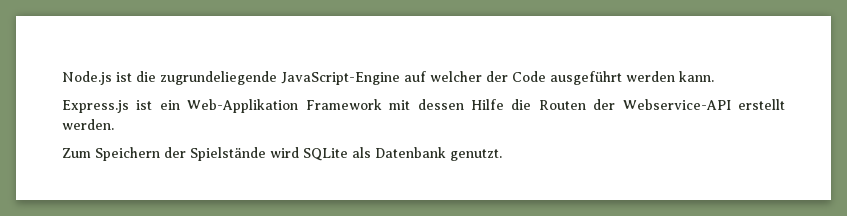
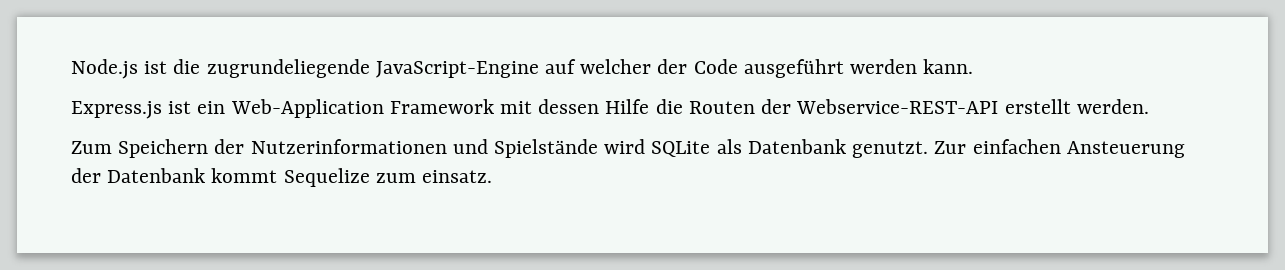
[187,99,299,113] Web-Applikation -> [230,99,384,118] Web-Application
[622,99,731,110] Webservice-API -> [796,99,999,114] Webservice-REST-API
(186, 152) none -> [250,139,488,154] Nutzerinformationen und
(502, 155) none -> [934,139,1185,158] [71,168,493,187] Zur einfachen Ansteuerung der Datenbank kommt Sequelize zum einsatz.

